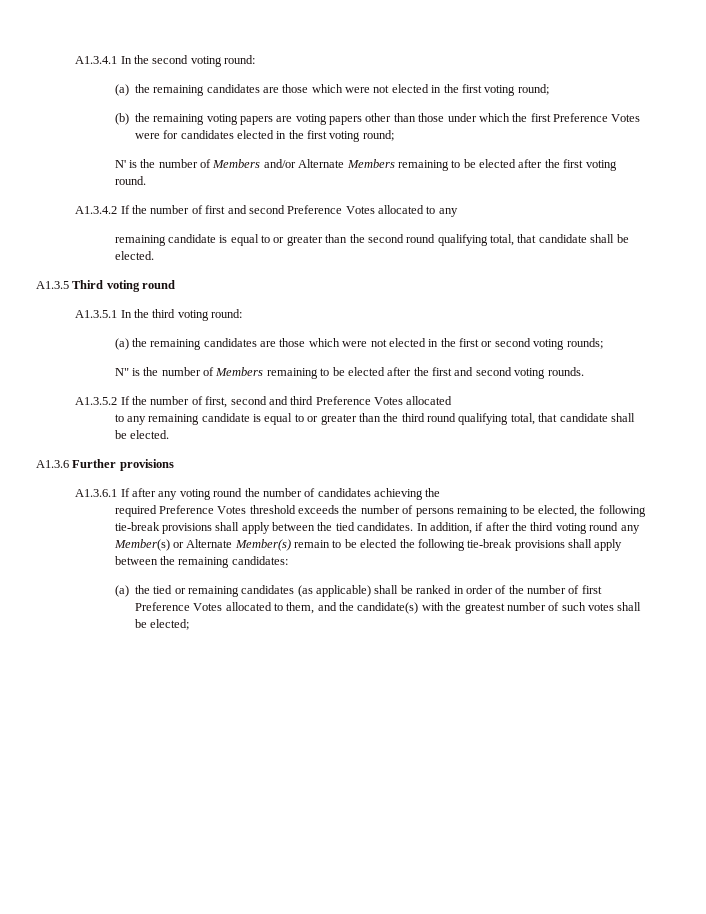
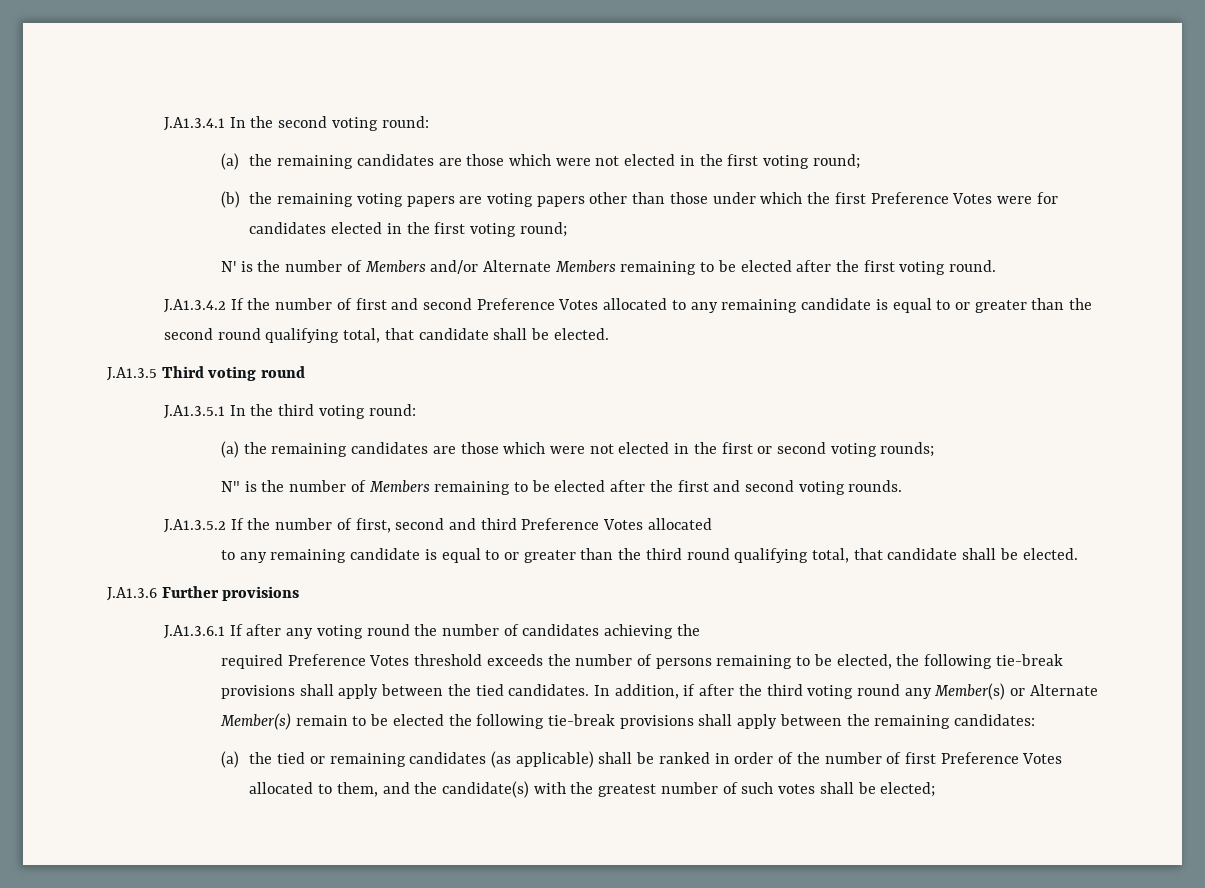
[75,56,118,64] A1.3.4.1 -> [163,117,225,131] J.A1.3.4.1
[75,206,118,214] A1.3.4.2 -> [163,299,226,313] J.A1.3.4.2
(458, 212) // -> (718, 307) none
[36,281,69,289] A1.3.5 -> [107,367,157,381] J.A1.3.5
[75,310,118,318] A1.3.5.1 -> [163,405,225,419] J.A1.3.5.1
[75,397,118,405] A1.3.5.2 -> [163,519,226,533] J.A1.3.5.2
[36,460,69,468] A1.3.6 -> [107,587,157,601] J.A1.3.6
[75,489,118,497] A1.3.6.1 -> [163,625,225,639] J.A1.3.6.1

